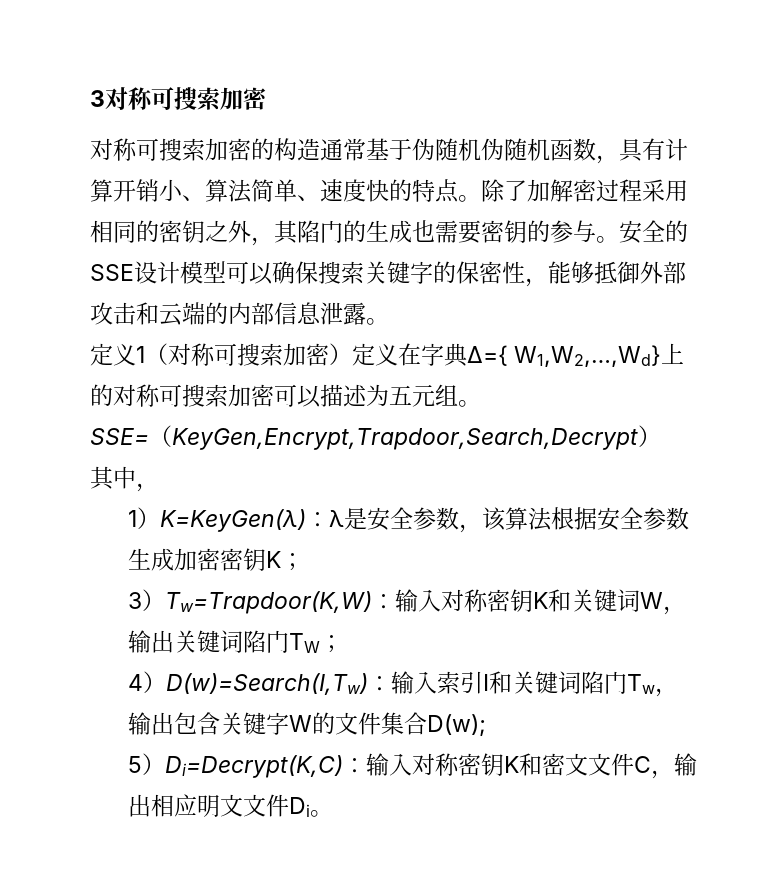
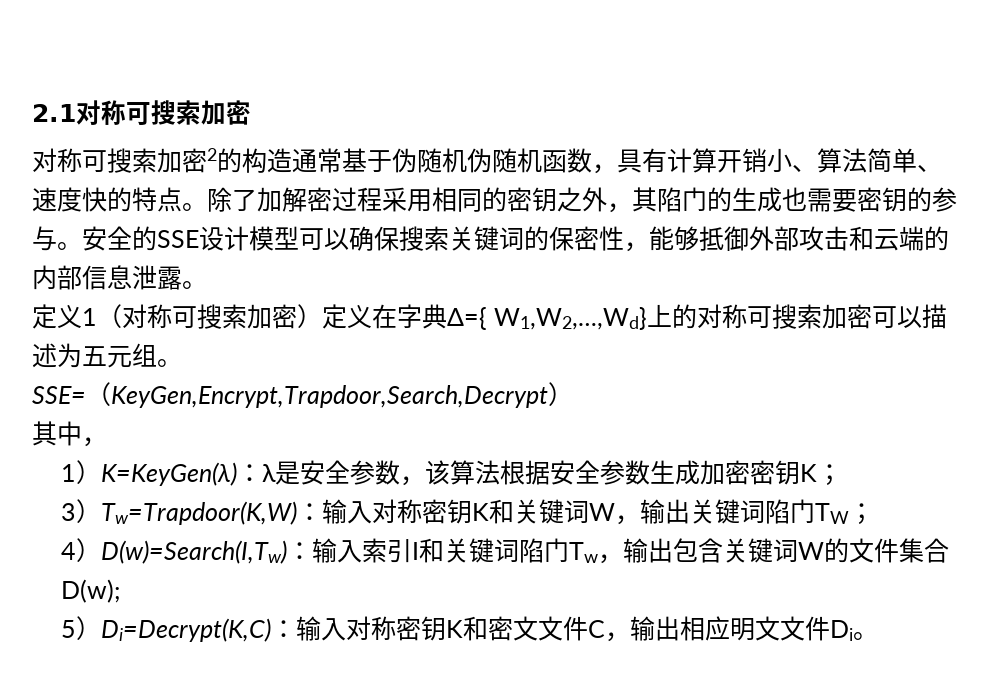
[90,90,105,107] 3 -> [32,104,76,122] 2.1
(251, 149) none -> [207,148,217,161] 2
[410,261,433,284] 字 -> [499,227,524,250] 词
[265,712,289,735] 字 -> [773,539,799,562] 词

